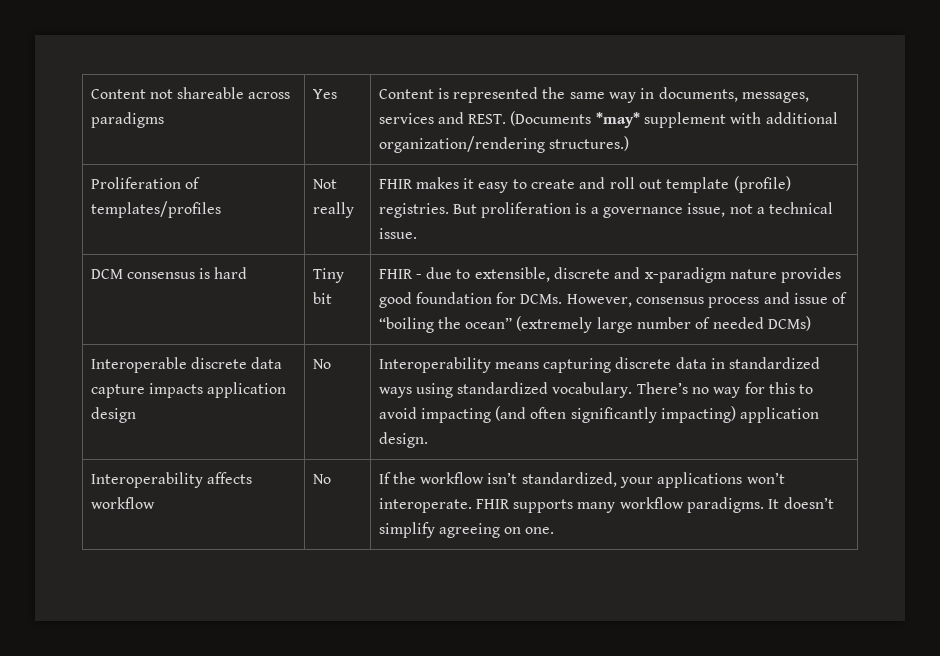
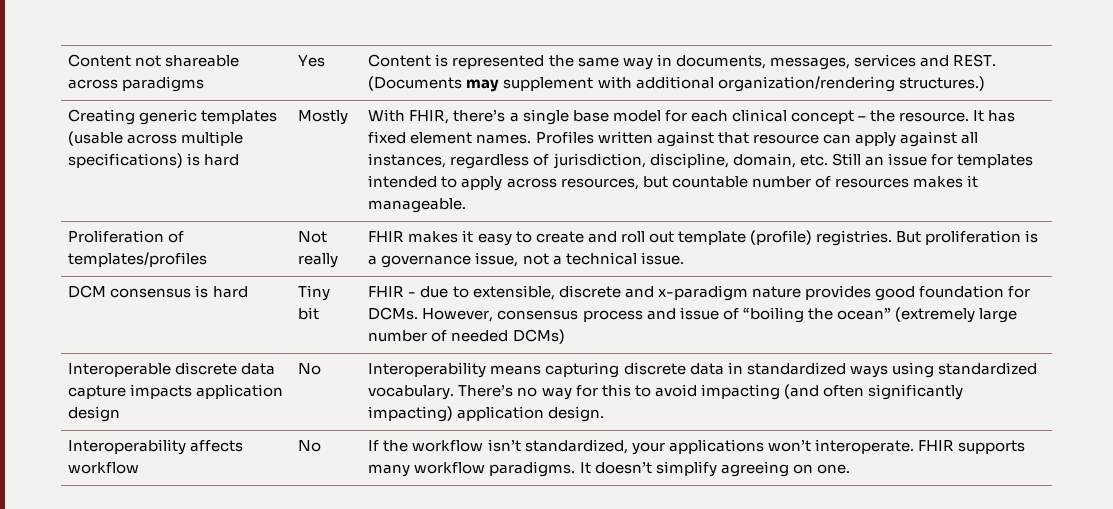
[595,112,640,128] *may* -> [466,79,500,92] may
(629, 143) none -> [68,109,278,125] [68,131,244,146] [68,153,240,168] [298,110,349,125] [368,109,1016,125] [368,131,978,147] [368,153,1033,169] [368,175,978,191] [368,198,467,213] // Creating generic templates (usable across multiple specifications) is hard | Mostly | With FHIR, there’s a single base model for each clinical concept – the resource. It has fixed element names. Profiles written against that resource can apply against all instances, regardless of jurisdiction, discipline, domain, etc. Still an issue for templates intended to apply across resources, but countable number of resources makes it manageable.

